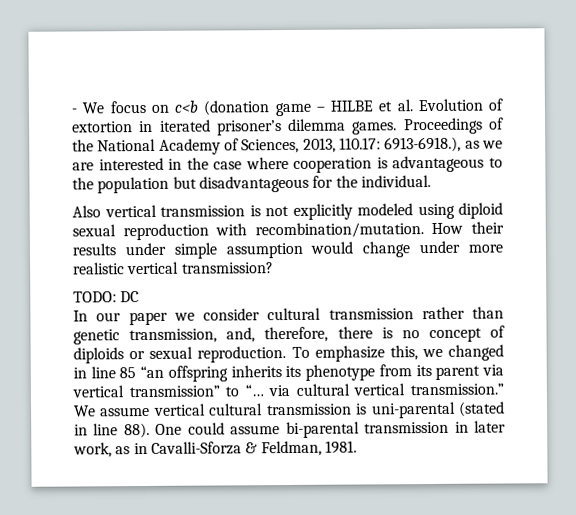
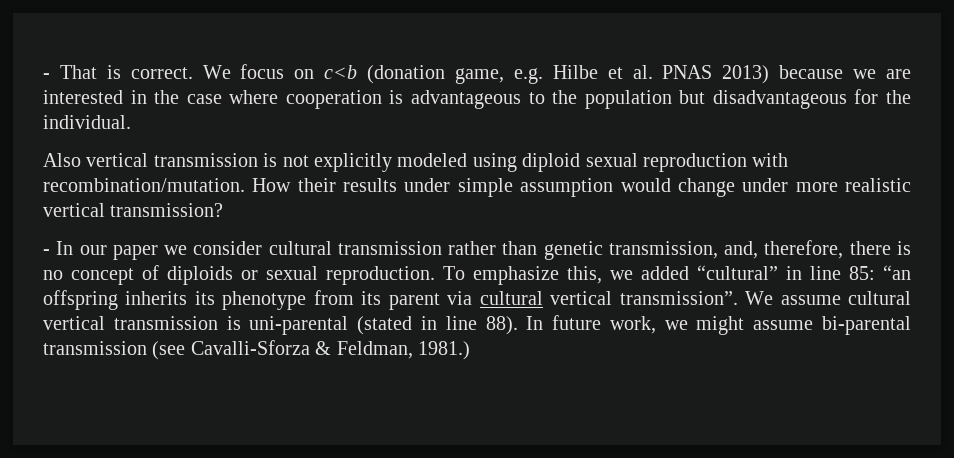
[71,108,77,114] - -> [43,65,193,79] - That is correct.
[274,98,503,117] [72,117,504,136] [72,136,480,155] game – HILBE et al. Evolution of extortion in iterated prisoner’s dilemma games. Proceedings of the National Academy of Sciences, 2013, 110.17: 6913-6918.), as -> [455,65,844,84] game, e.g. Hilbe et al. PNAS 2013) because
[73,291,140,303] TODO: DC // -> [43,249,50,255] -
[448,344,504,361] [73,366,137,379] changed in line 85 -> [641,265,875,280] added “cultural” in line 85:
[72,383,504,398] vertical transmission” to “… via cultural vertical transmission.” -> [479,291,738,305] cultural vertical transmission”.
[153,403,264,416] vertical cultural -> [847,291,911,305] [43,316,105,330] cultural vertical
[155,420,507,439] [73,442,148,458] One could assume bi-parental transmission in later work, as in -> [526,315,912,335] [43,341,186,360] In future work, we might assume bi-parental transmission (see
[324,440,357,454] 1981. -> [417,341,470,360] 1981.)

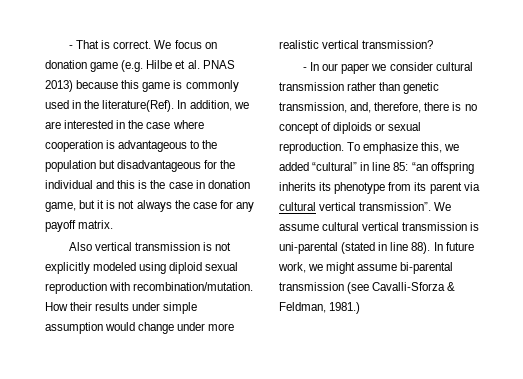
[324,65,543,84] c<b (donation game, e.g. -> [45,60,144,72] donation game (e.g.
(844, 72) none -> [121,80,239,92] [45,100,232,112] this game is commonly used in the literature(Ref). In addition,
[43,115,131,129] individual. -> [45,180,250,189] [45,200,254,212] [45,220,114,232] individual and this is the case in donation game, but it is not always the case for any payoff matrix.

